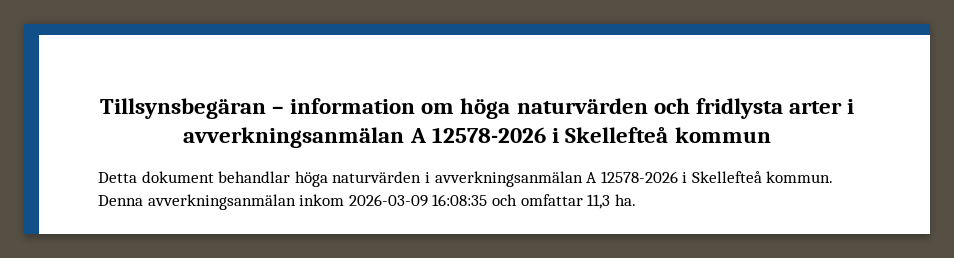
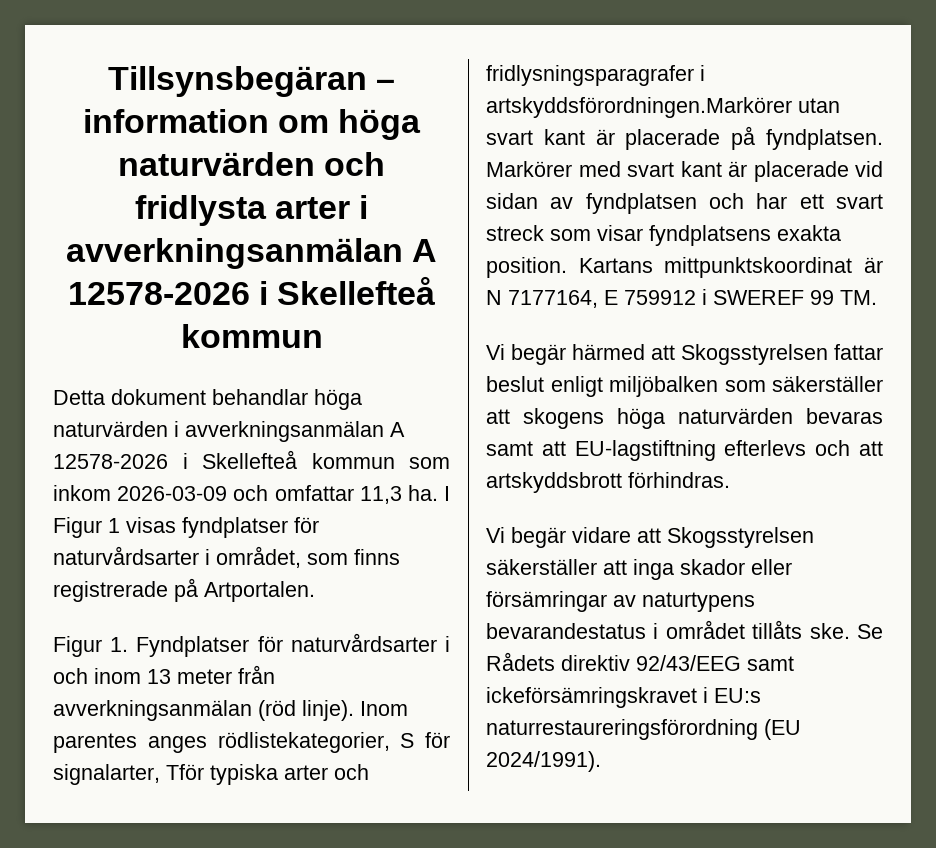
[766,171,834,183] [98,194,296,210] kommun. Denna avverkningsanmälan -> [311,453,450,469] kommun som
[432,194,488,206] 16:08:35 -> (228, 493) none
(636, 200) none -> [444,486,451,501] [53,517,319,538] [53,546,400,568] [53,578,315,602] [53,633,450,657] [53,665,275,684] [53,700,408,721] [53,732,450,753] [53,764,369,785] [486,65,705,86] [486,97,840,118] [486,126,883,150] [486,161,883,182] [486,193,883,214] [486,225,841,246] [486,257,883,278] [486,289,877,308] [486,344,883,365] [486,376,883,397] [486,408,883,429] [486,440,883,461] [486,472,730,493] [486,527,814,548] [486,559,792,580] [486,591,755,612] [486,620,883,639] [486,652,794,671] [486,687,761,708] [486,719,801,740] [486,751,601,772] I Figur 1 visas fyndplatser för naturvårdsarter i området, som finns registrerade på Artportalen. // Figur 1. Fyndplatser för naturvårdsarter i och inom 13 meter från avverkningsanmälan (röd linje). Inom parentes anges rödlistekategorier, S för signalarter, Tför typiska arter och fridlysningsparagrafer i artskyddsförordningen.Markörer utan svart kant är placerade på fyndplatsen. Markörer med svart kant är placerade vid sidan av fyndplatsen och har ett svart streck som visar fyndplatsens exakta position. Kartans mittpunktskoordinat är N 7177164, E 759912 i SWEREF 99 TM. // Vi begär härmed att Skogsstyrelsen fattar beslut enligt miljöbalken som säkerställer att skogens höga naturvärden bevaras samt att EU-lagstiftning efterlevs och att artskyddsbrott förhindras. // Vi begär vidare att Skogsstyrelsen säkerställer att inga skador eller försämringar av naturtypens bevarandestatus i området tillåts ske. Se Rådets direktiv 92/43/EEG samt ickeförsämringskravet i EU:s naturrestaureringsförordning (EU 2024/1991).

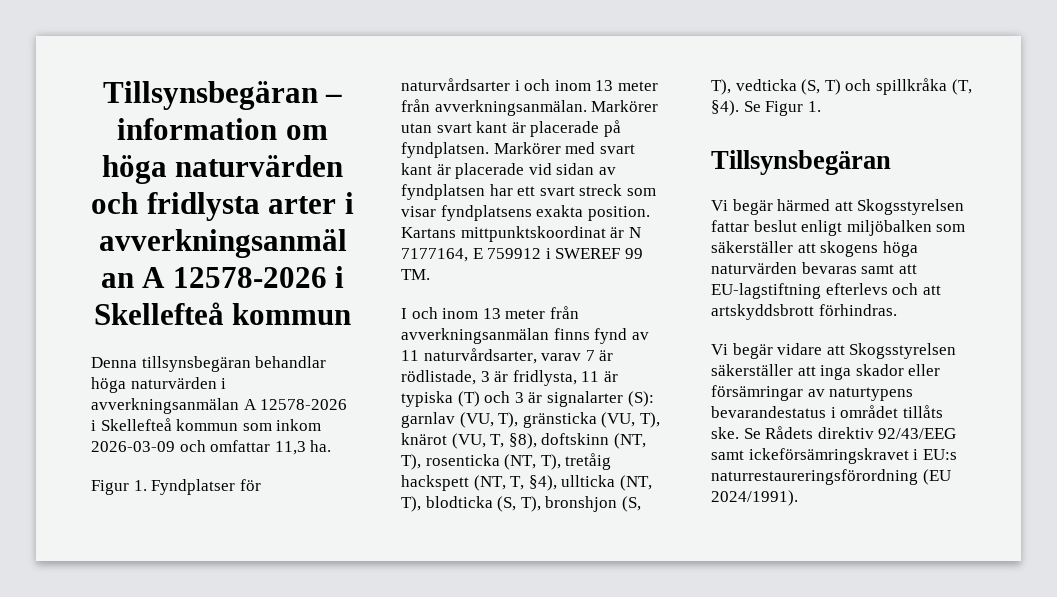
[53,389,206,405] Detta dokument -> [91,356,251,372] Denna tillsynsbegäran
[444,486,451,501] [53,517,319,538] [53,546,400,568] [53,578,315,602] I Figur 1 visas fyndplatser för naturvårdsarter i området, som finns registrerade på Artportalen. -> (332, 446) none
[53,700,408,721] [53,732,450,753] [53,764,369,785] [486,65,705,86] [486,97,792,118] avverkningsanmälan (röd linje). Inom parentes anges rödlistekategorier, S för signalarter, Tför typiska arter och fridlysningsparagrafer i artskyddsförordningen.Markörer -> [434,100,659,116] avverkningsanmälan. Markörer
[709,193,744,209] och -> (485, 192) none
(877, 297) none -> [401,306,579,319] [401,328,649,344] [401,348,614,364] [401,370,618,386] [401,391,654,407] [401,412,660,428] [401,433,646,449] [401,453,612,470] [401,475,652,491] [401,496,641,512] [711,78,972,95] [711,100,821,116] [711,150,891,175] // I och inom 13 meter från avverkningsanmälan finns fynd av 11 naturvårdsarter, varav 7 är rödlistade, 3 är fridlysta, 11 är typiska (T) och 3 är signalarter (S): garnlav (VU, T), gränsticka (VU, T), knärot (VU, T, §8), doftskinn (NT, T), rosenticka (NT, T), tretåig hackspett (NT, T, §4), ullticka (NT, T), blodticka (S, T), bronshjon (S, T), vedticka (S, T) och spillkråka (T, §4). Se Figur 1. // Tillsynsbegäran

